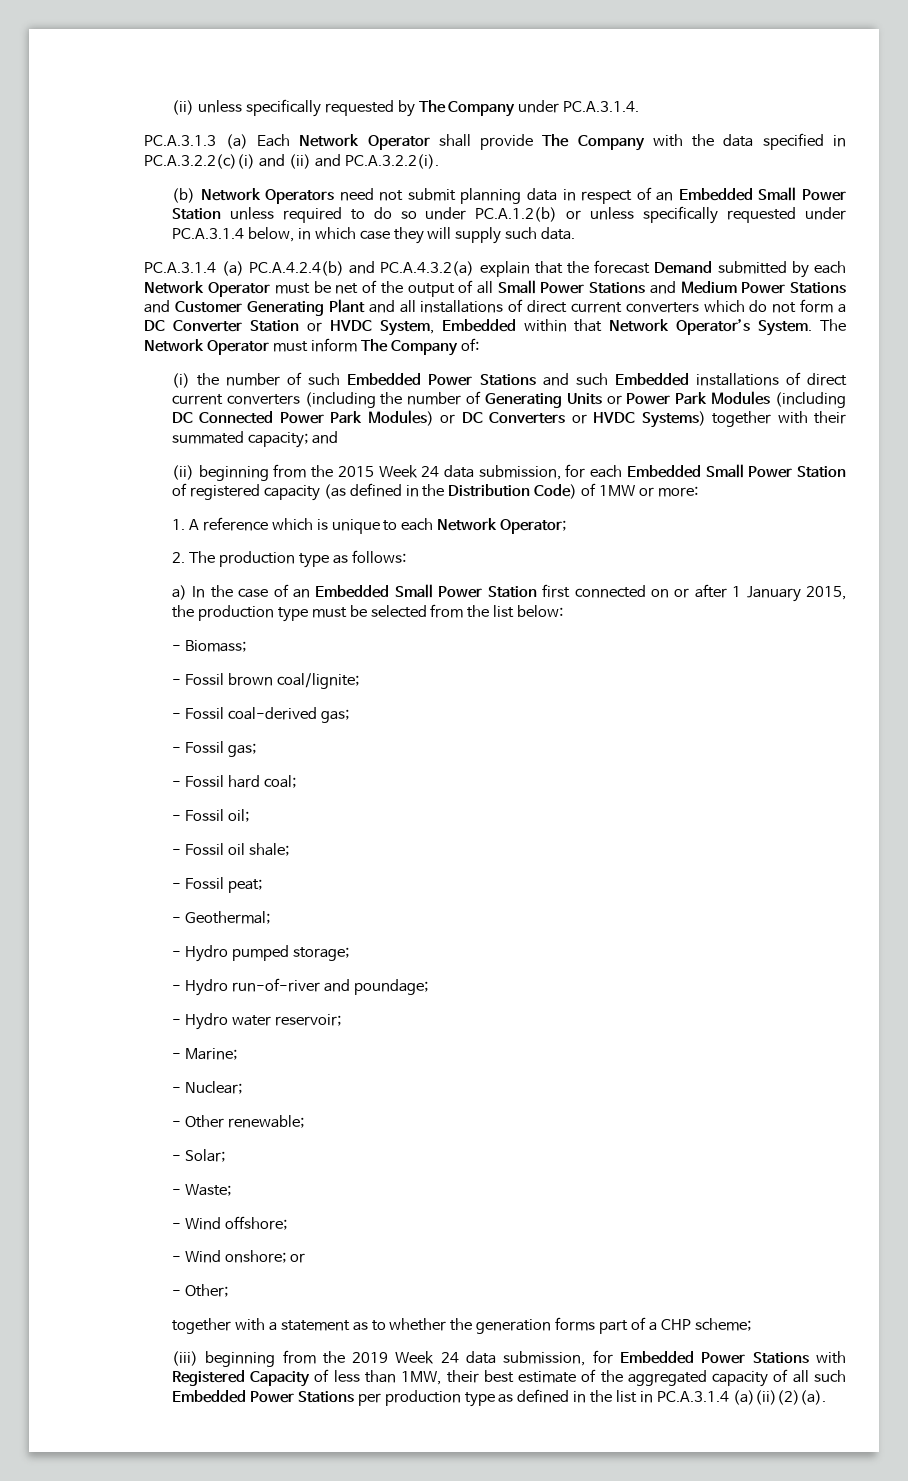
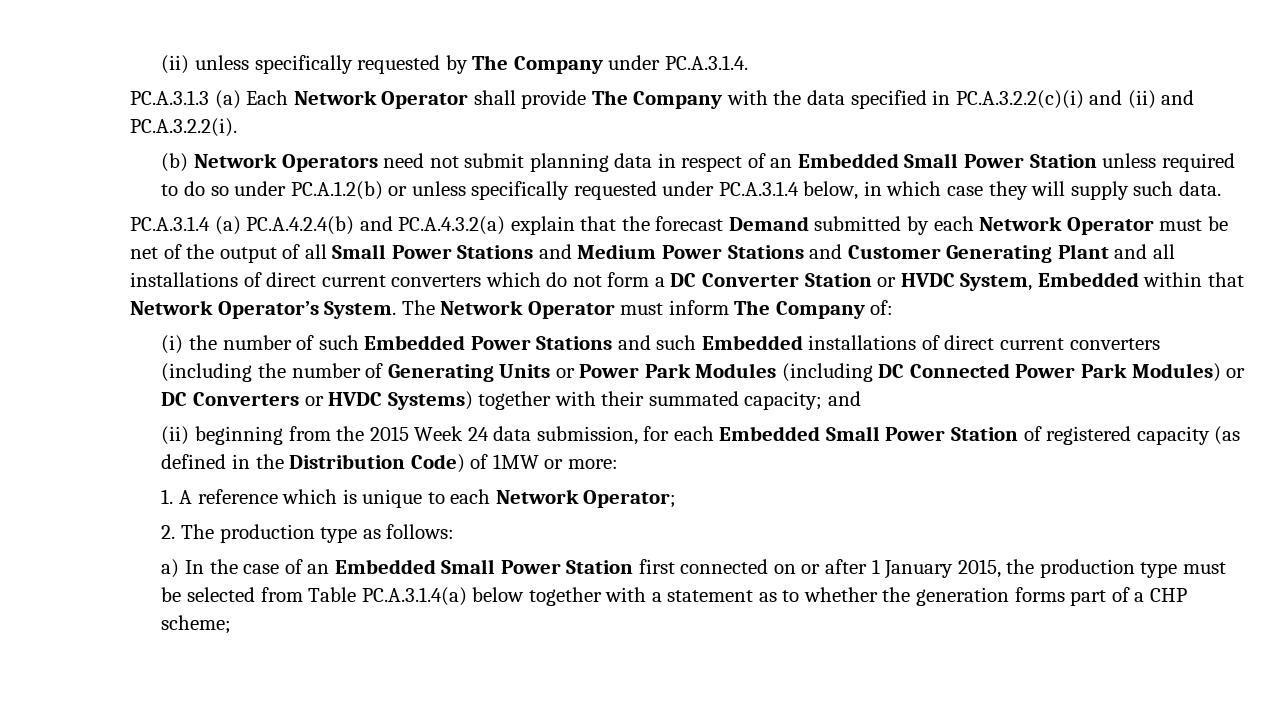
[467,605,564,618] [171,640,246,652] [171,673,359,689] [171,707,349,723] [171,741,256,757] [171,775,296,788] [171,809,249,822] [171,843,289,856] [171,877,262,893] [171,911,270,924] [171,945,349,962] [171,978,428,996] [171,1013,341,1030] [171,1048,237,1060] [171,1081,242,1094] [171,1115,304,1128] [171,1149,225,1162] [171,1184,231,1196] [171,1216,287,1230] [171,1250,305,1263] [171,1284,228,1297] the list below: // - Biomass; // - Fossil brown coal/lignite; // - Fossil coal-derived gas; // - Fossil gas; // - Fossil hard coal; // - Fossil oil; // - Fossil oil shale; // - Fossil peat; // - Geothermal; // - Hydro pumped storage; // - Hydro run-of-river and poundage; // - Hydro water reservoir; // - Marine; // - Nuclear; // - Other renewable; // - Solar; // - Waste; // - Wind offshore; // - Wind onshore; or // - Other; // -> [308,587,525,606] Table PC.A.3.1.4(a) below
[171,1350,847,1367] [171,1369,846,1387] [171,1389,826,1407] // (iii) beginning from the 2019 Week 24 data submission, for Embedded Power Stations with Registered Capacity of less than 1MW, their best estimate of the aggregated capacity of all such Embedded Power Stations per production type as defined in the list in PC.A.3.1.4 (a)(ii)(2)(a). -> (232, 624) none

